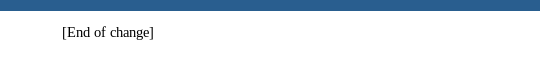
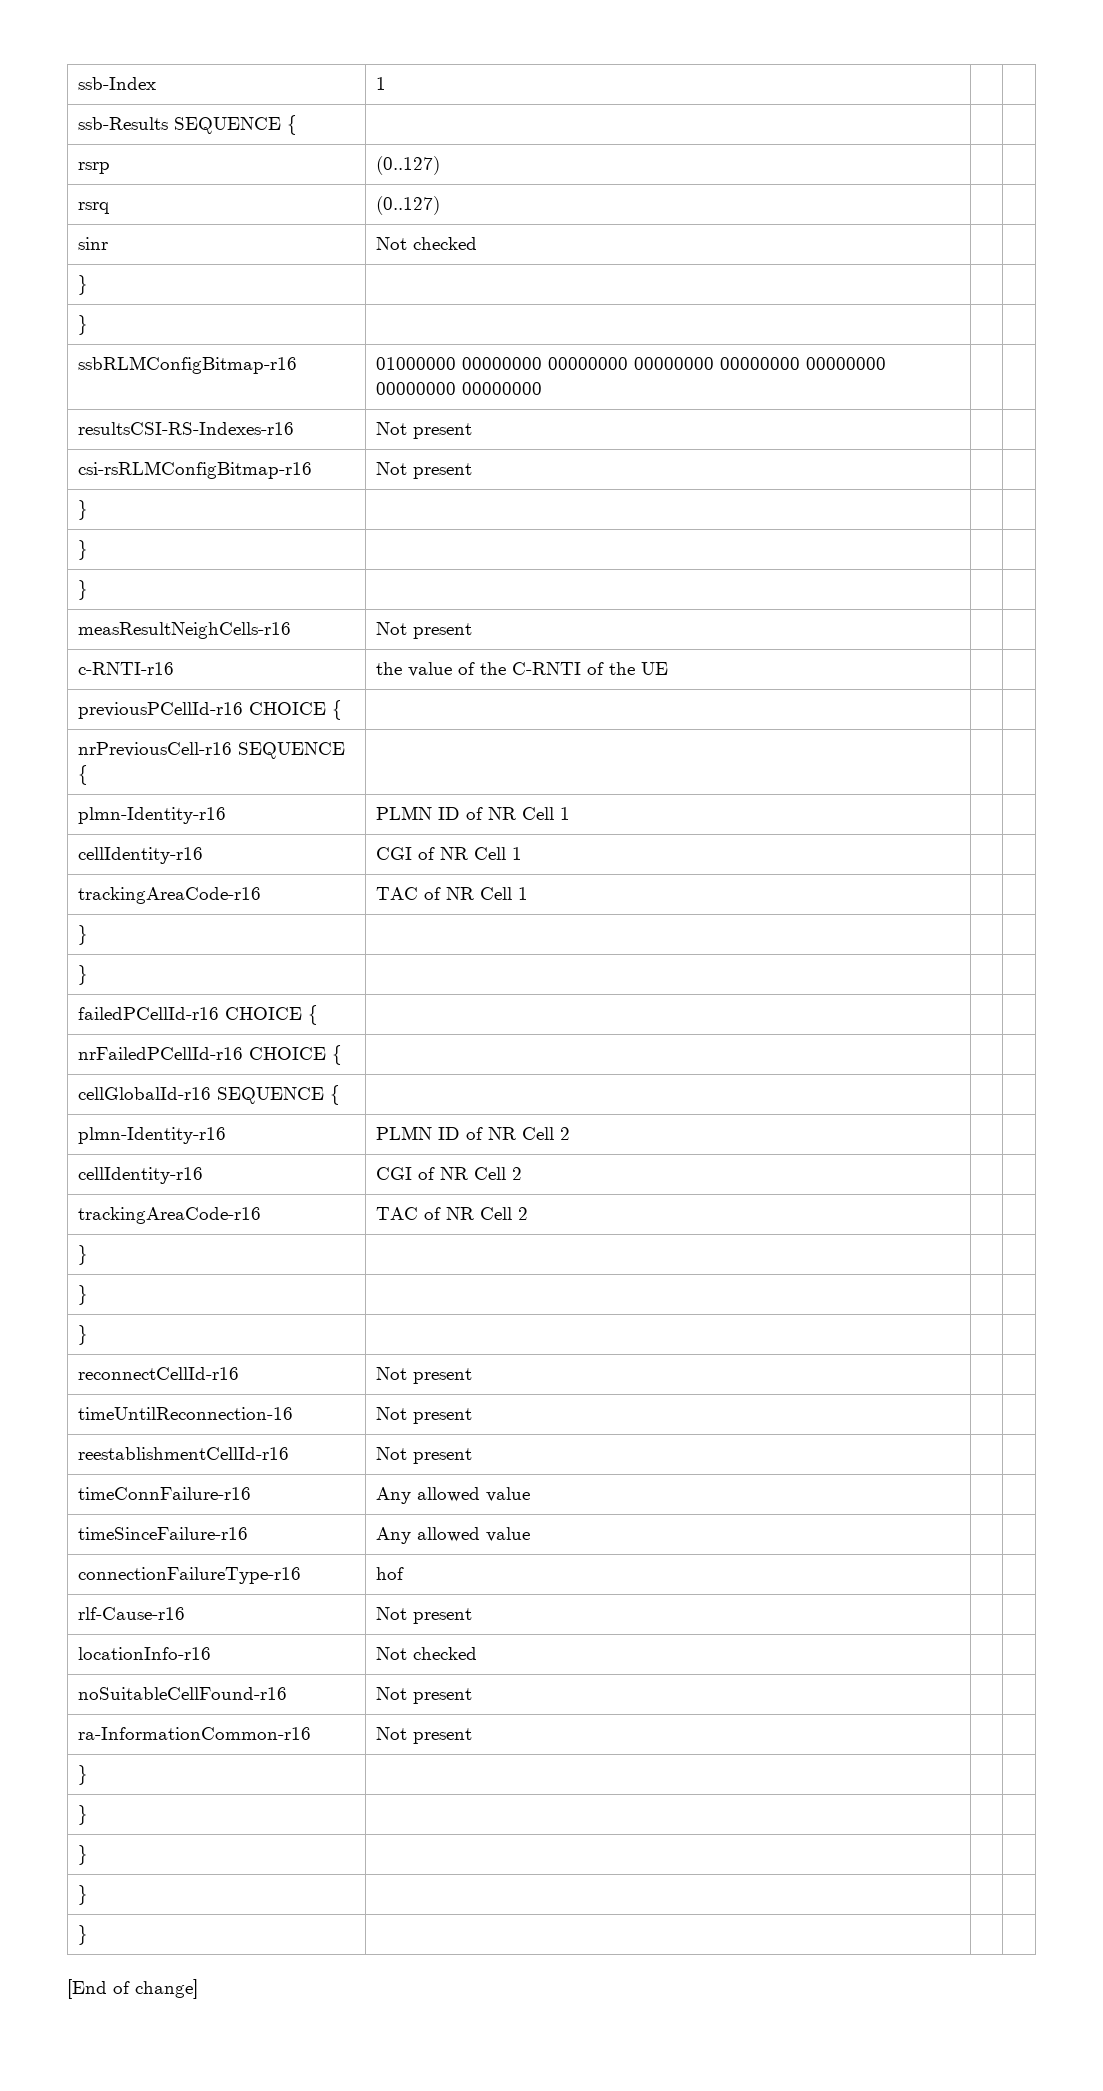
(62, 33) none -> [78,77,157,90] [376,77,387,90] [78,115,298,135] [78,162,111,174] [376,156,441,175] [78,202,111,214] [376,196,441,215] [78,237,109,250] [376,237,478,250] [78,275,89,295] [78,315,89,335] [78,356,298,374] [376,357,887,370] [376,382,543,395] [78,422,295,435] [376,422,473,439] [78,461,313,479] [376,462,473,479] [78,500,89,520] [78,540,89,560] [78,580,89,600] [78,622,292,639] [376,622,473,639] [78,662,175,675] [376,662,669,677] [78,700,343,720] [78,742,346,759] [78,765,89,785] [78,807,227,824] [376,806,571,820] [78,847,204,864] [376,847,523,860] [78,887,262,904] [376,887,529,900] [78,925,89,945] [78,965,89,985] [78,1005,319,1025] [78,1045,343,1065] [78,1085,341,1105] [78,1127,227,1144] [376,1126,571,1140] [78,1167,204,1184] [376,1167,523,1180] [78,1207,262,1224] [376,1207,529,1220] [78,1245,89,1265] [78,1285,89,1305] [78,1325,89,1345] [78,1367,240,1380] [376,1367,473,1384] [78,1407,294,1420] [376,1407,473,1424] [78,1447,290,1460] [376,1447,473,1464] [78,1487,252,1500] [376,1487,531,1504] [78,1527,249,1540] [376,1527,531,1544] [78,1567,302,1584] [376,1567,405,1580] [78,1607,186,1620] [376,1607,473,1624] [78,1647,212,1660] [376,1647,478,1660] [78,1687,288,1700] [376,1687,473,1704] [78,1727,312,1740] [376,1727,473,1744] [78,1765,89,1785] [78,1805,89,1825] [78,1845,89,1865] [78,1885,89,1905] [78,1925,89,1945] ssb-Index | 1 | | // ssb-Results SEQUENCE { | | | // rsrp | (0..127) | | // rsrq | (0..127) | | // sinr | Not checked | | // } | | | // } | | | // ssbRLMConfigBitmap-r16 | 01000000 00000000 00000000 00000000 00000000 00000000 00000000 00000000 | | // resultsCSI-RS-Indexes-r16 | Not present | | // csi-rsRLMConfigBitmap-r16 | Not present | | // } | | | // } | | | // } | | | // measResultNeighCells-r16 | Not present | | // c-RNTI-r16 | the value of the C-RNTI of the UE | | // previousPCellId-r16 CHOICE { | | | // nrPreviousCell-r16 SEQUENCE { | | | // plmn-Identity-r16 | PLMN ID of NR Cell 1 | | // cellIdentity-r16 | CGI of NR Cell 1 | | // trackingAreaCode-r16 | TAC of NR Cell 1 | | // } | | | // } | | | // failedPCellId-r16 CHOICE { | | | // nrFailedPCellId-r16 CHOICE { | | | // cellGlobalId-r16 SEQUENCE { | | | // plmn-Identity-r16 | PLMN ID of NR Cell 2 | | // cellIdentity-r16 | CGI of NR Cell 2 | | // trackingAreaCode-r16 | TAC of NR Cell 2 | | // } | | | // } | | | // } | | | // reconnectCellId-r16 | Not present | | // timeUntilReconnection-16 | Not present | | // reestablishmentCellId-r16 | Not present | | // timeConnFailure-r16 | Any allowed value | | // timeSinceFailure-r16 | Any allowed value | | // connectionFailureType-r16 | hof | | // rlf-Cause-r16 | Not present | | // locationInfo-r16 | Not checked | | // noSuitableCellFound-r16 | Not present | | // ra-InformationCommon-r16 | Not present | | // } | | | // } | | | // } | | | // } | | | // } | | | //

